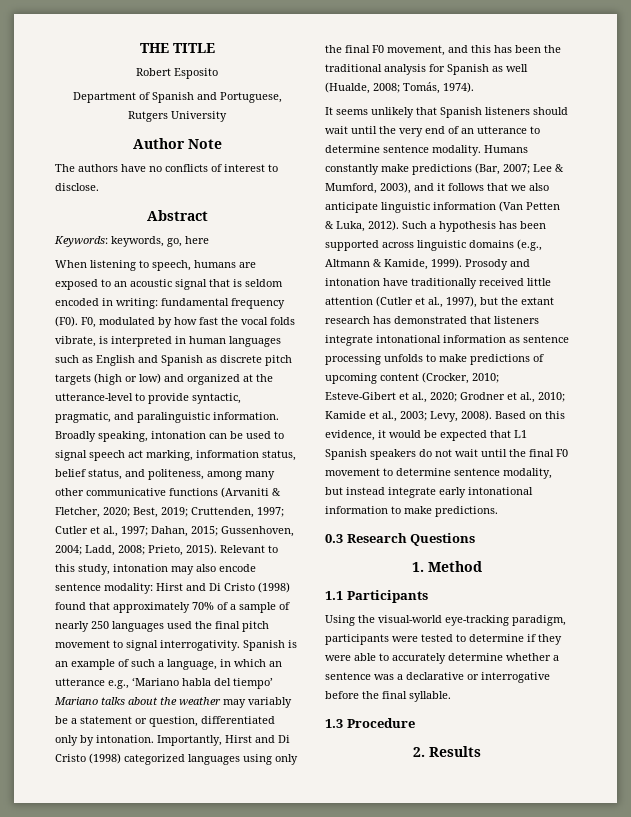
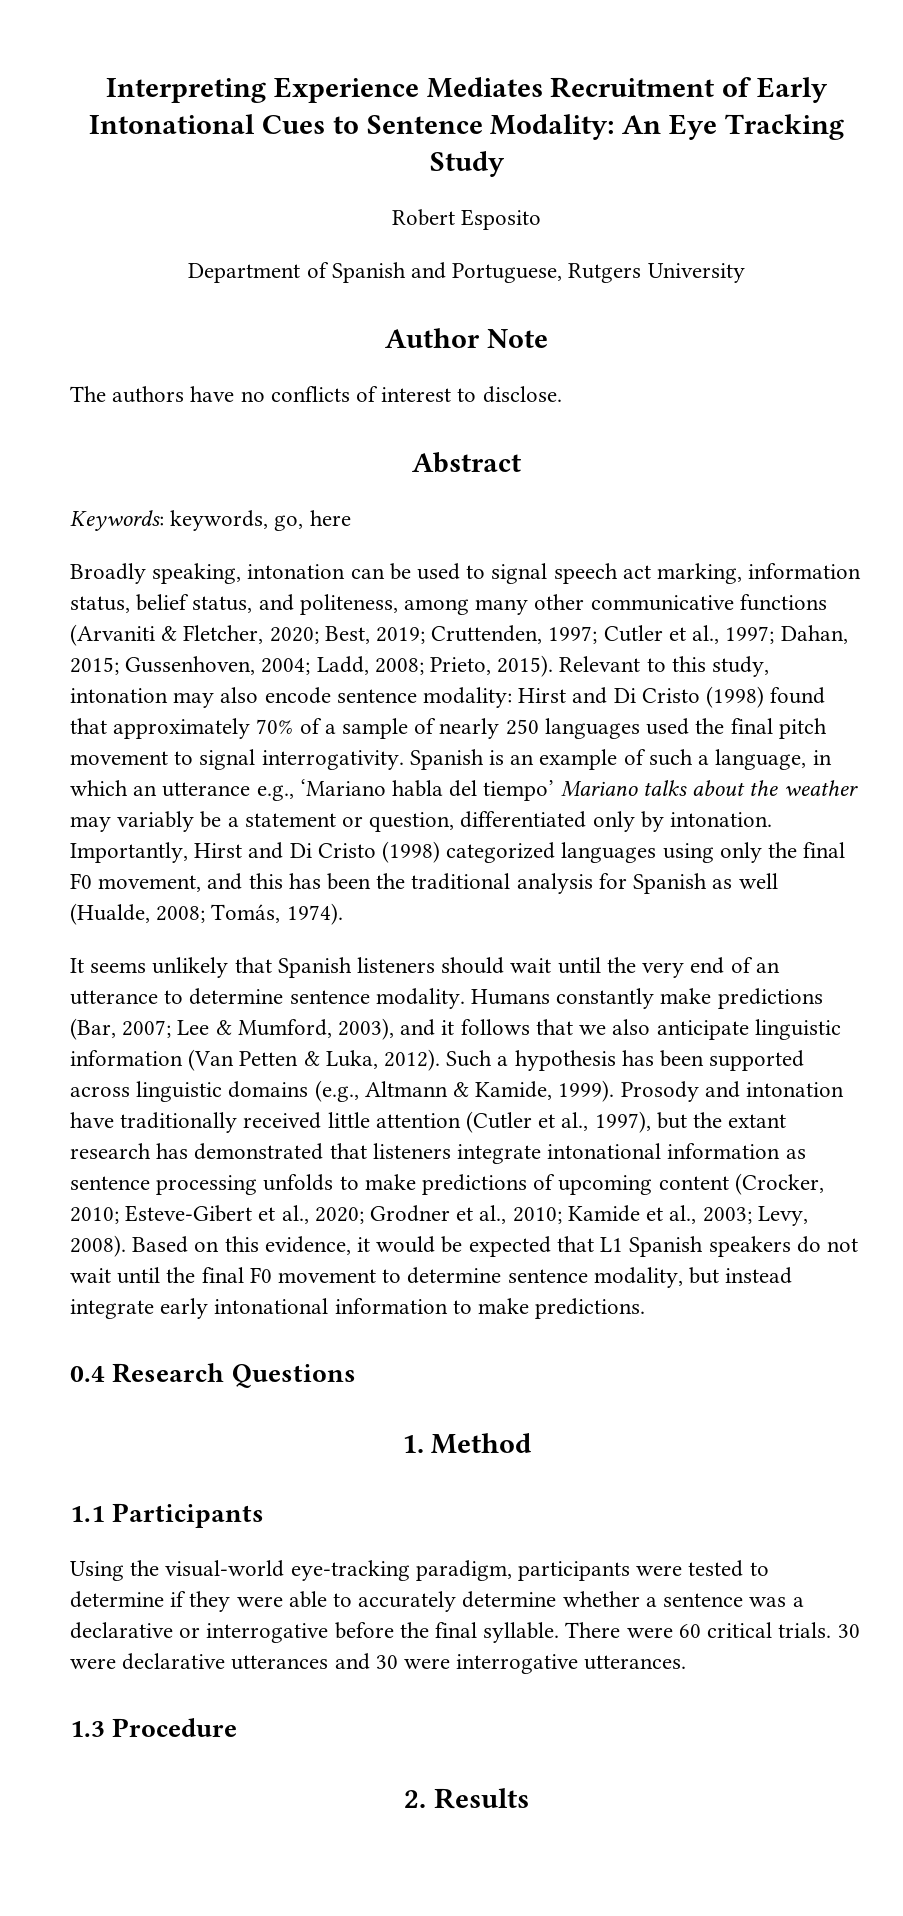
[139,43,215,53] THE TITLE -> [105,77,829,103] [89,114,844,140] [429,151,505,177] Interpreting Experience Mediates Recruitment of Early Intonational Cues to Sentence Modality: An Eye Tracking Study
[55,260,256,271] [55,279,283,290] [55,298,285,309] [55,316,295,328] [55,336,281,347] [55,355,292,366] [55,373,273,385] [55,393,241,404] [55,412,279,423] When listening to speech, humans are exposed to an acoustic signal that is seldom encoded in writing: fundamental frequency (F0). F0, modulated by how fast the vocal folds vibrate, is interpreted in human languages such as English and Spanish as discrete pitch targets (high or low) and organized at the utterance-level to provide syntactic, pragmatic, and paralinguistic information. -> (351, 518) none
[325,534,343,543] 0.3 -> [70,1366,105,1382] 0.4
(451, 696) none -> [565,1622,860,1638] [70,1653,687,1674] There were 60 critical trials. 30 were declarative utterances and 30 were interrogative utterances.

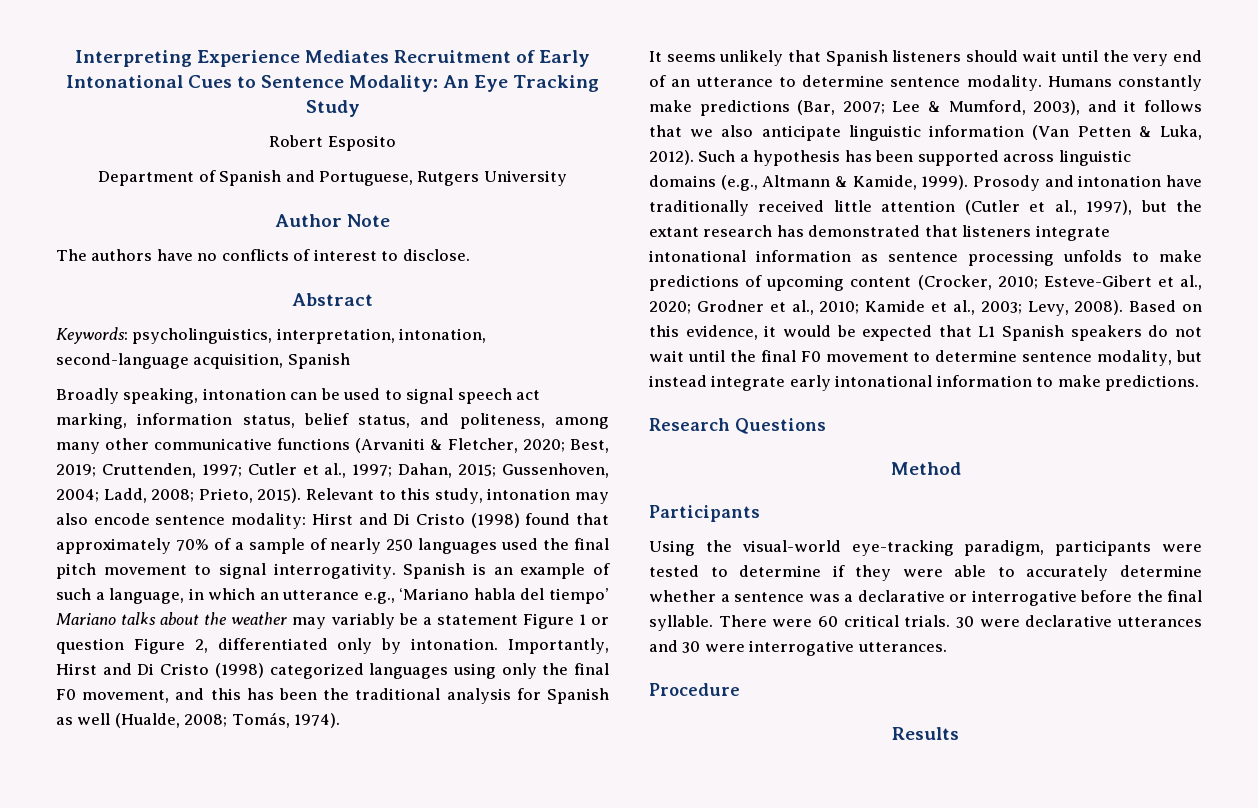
[170,510,351,531] keywords, go, here -> [132,328,487,344] [56,353,350,369] psycholinguistics, interpretation, intonation, second-language acquisition, Spanish
[342,812,455,832] or question, -> [522,613,609,629] [56,638,208,654] Figure 1 or question Figure 2,
[70,1366,105,1382] 0.4 -> (1200, 383) none
[401,1435,424,1453] 1. -> (826, 426) none
[70,1506,105,1522] 1.1 -> (961, 468) none
[70,1721,105,1737] 1.3 -> (947, 647) none
[404,1790,427,1808] 2. -> (740, 689) none

